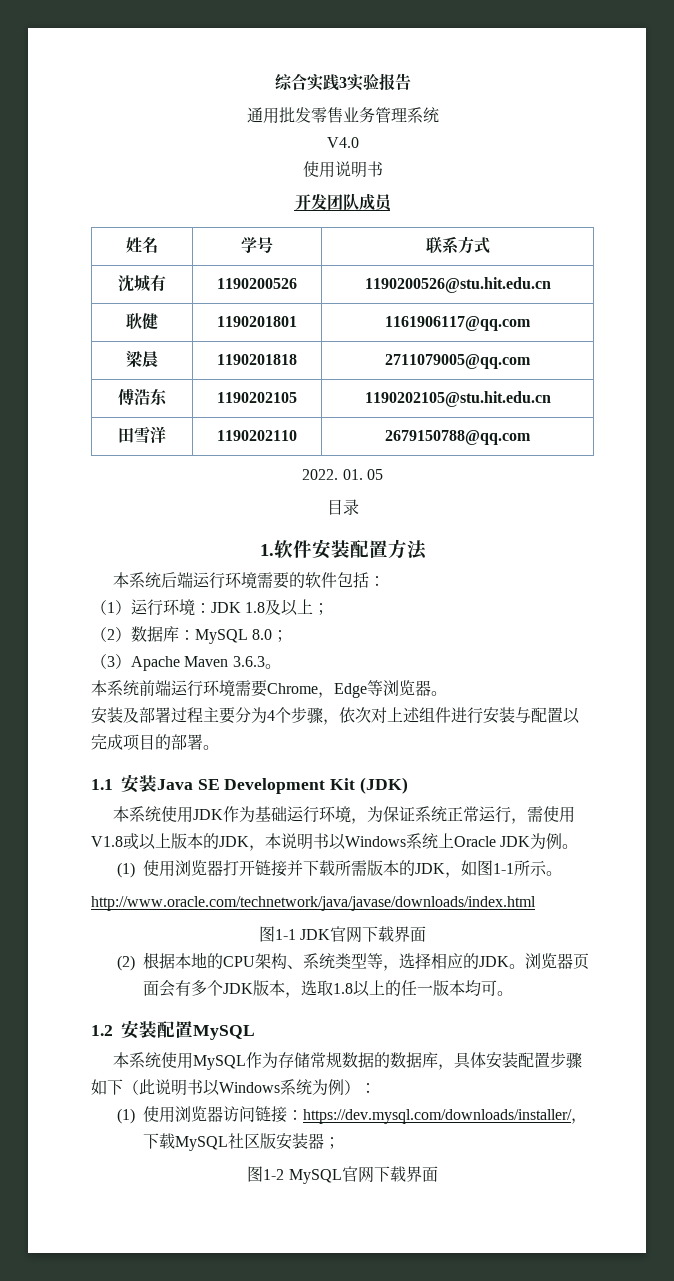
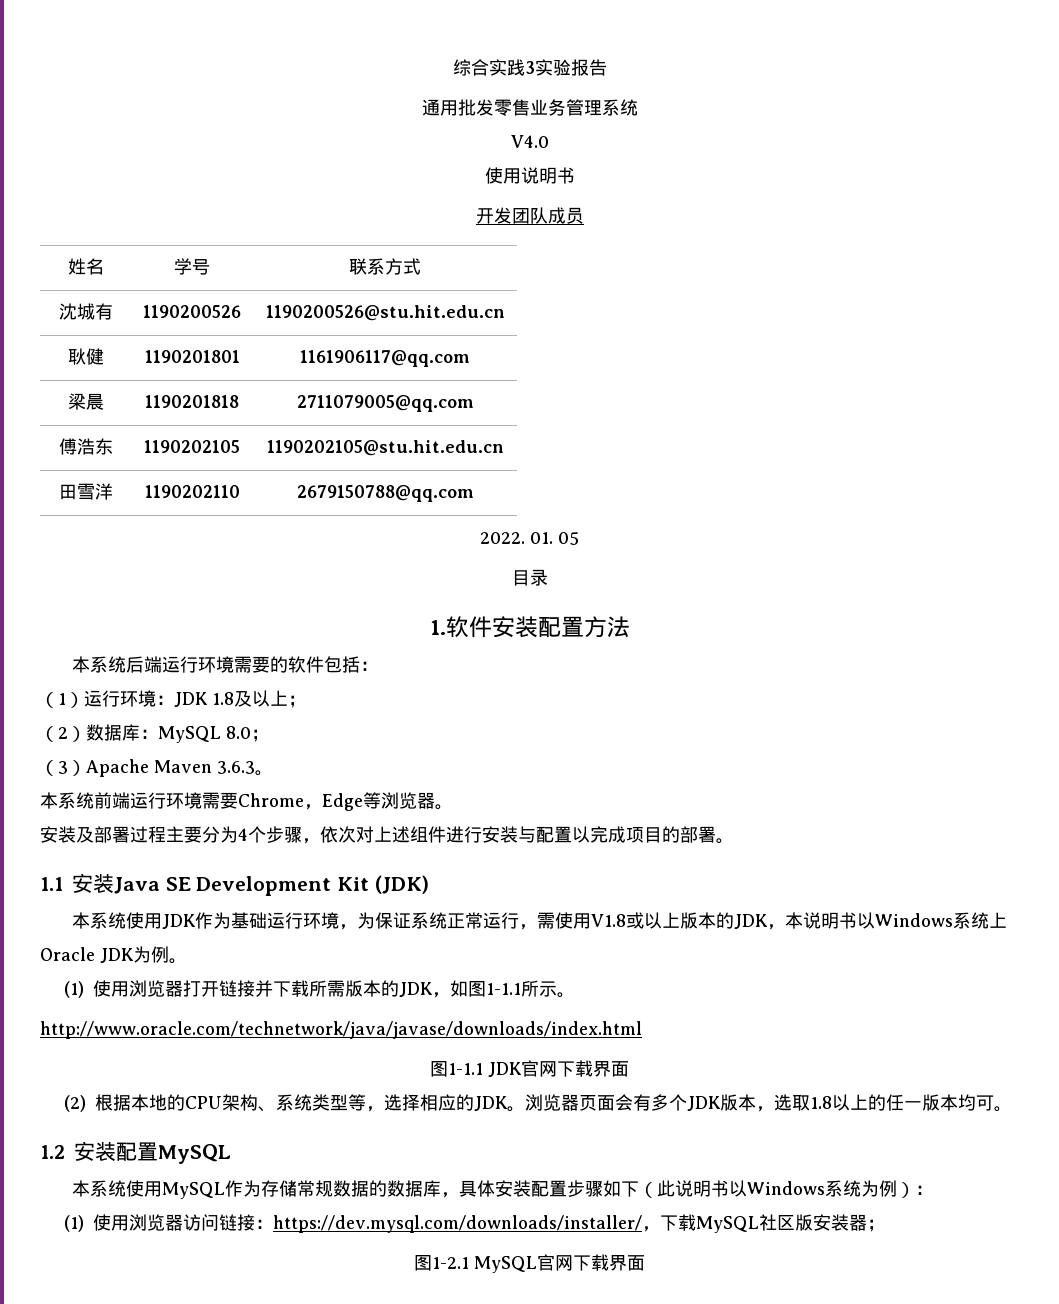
[492,863,514,874] 1-1 -> [485,983,521,995] 1-1.1
[274,929,296,940] 1-1 -> [448,1063,483,1075] 1-1.1
[263,1169,285,1180] 1-2 -> [432,1257,469,1269] 1-2.1

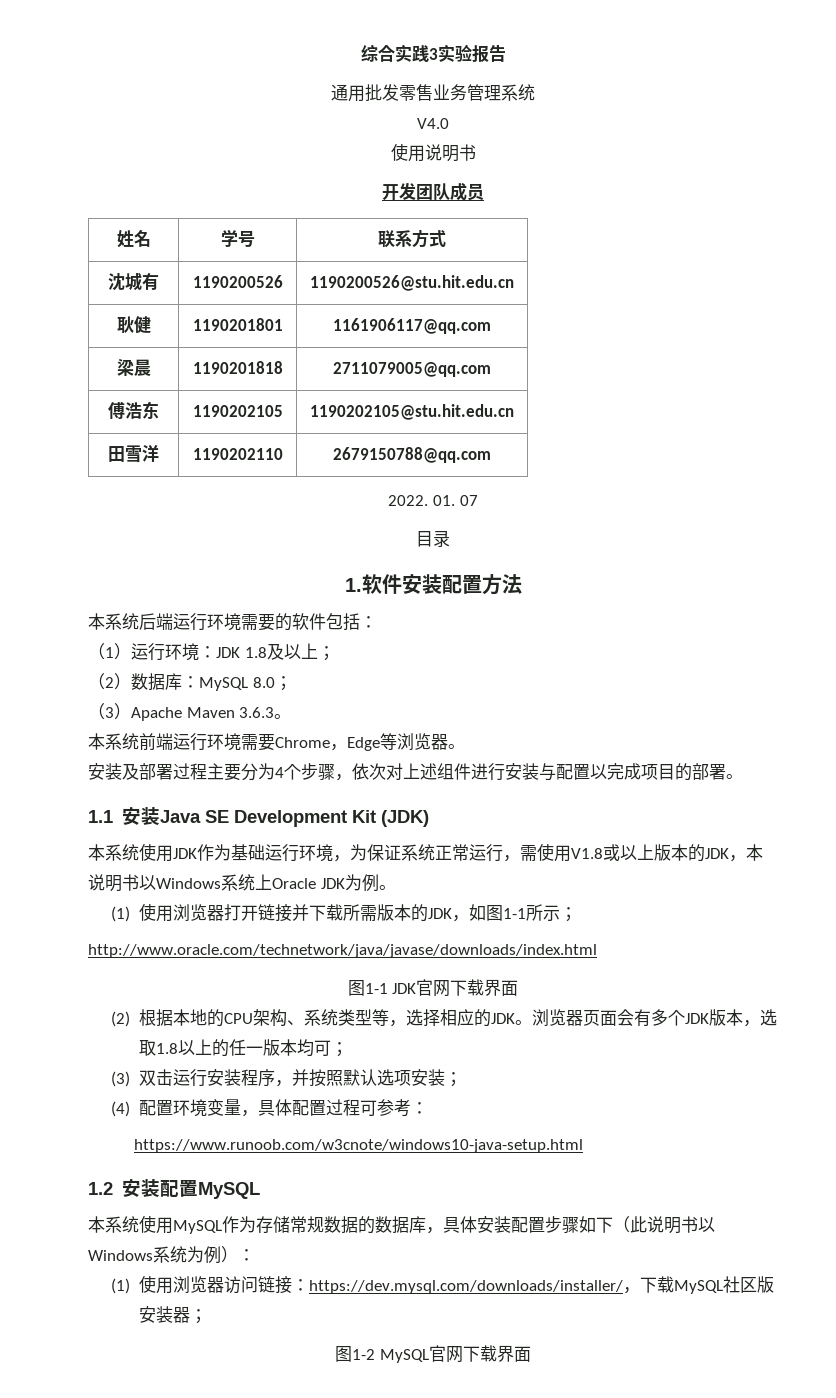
[558,532,579,545] 05 -> [459,495,478,506] 07
[485,980,575,998] 1-1.1所示。 -> [502,904,577,922] 1-1所示；
[448,1063,483,1075] 1-1.1 -> [364,983,388,994] 1-1
[993,1106,1012,1112] 。 -> [330,1042,348,1057] [111,1069,462,1087] [111,1099,428,1117] [134,1139,584,1153] ； // (3)双击运行安装程序，并按照默认选项安装； // (4)配置环境变量，具体配置过程可参考： // https://www.runoob.com/w3cnote/windows10-java-setup.html
[432,1257,469,1269] 1-2.1 -> [352,1349,376,1360] 1-2

